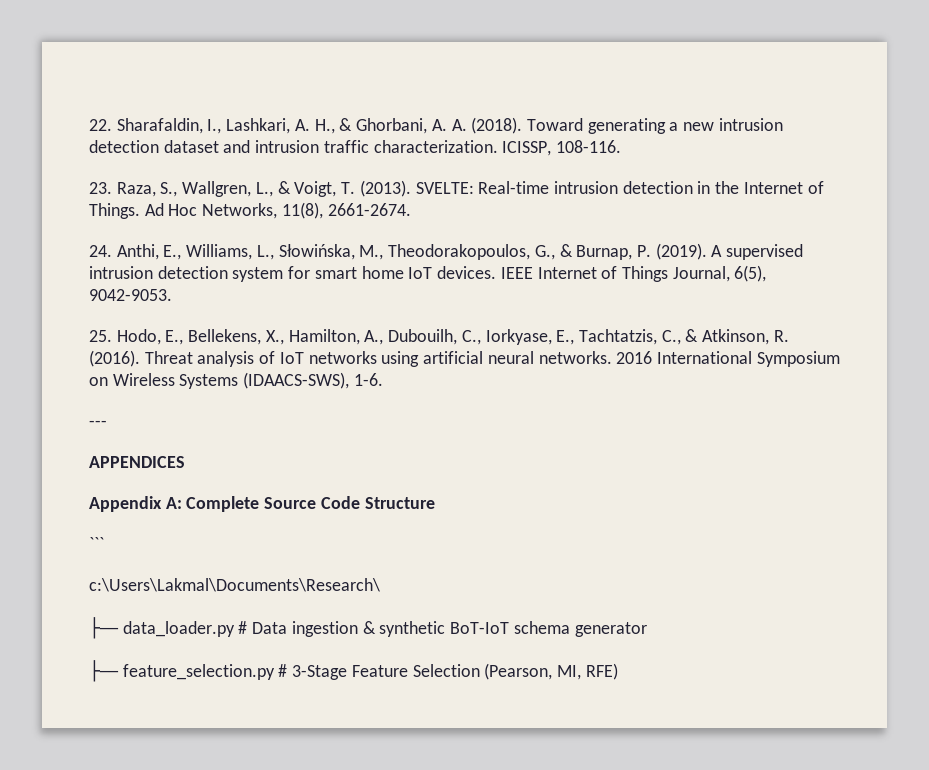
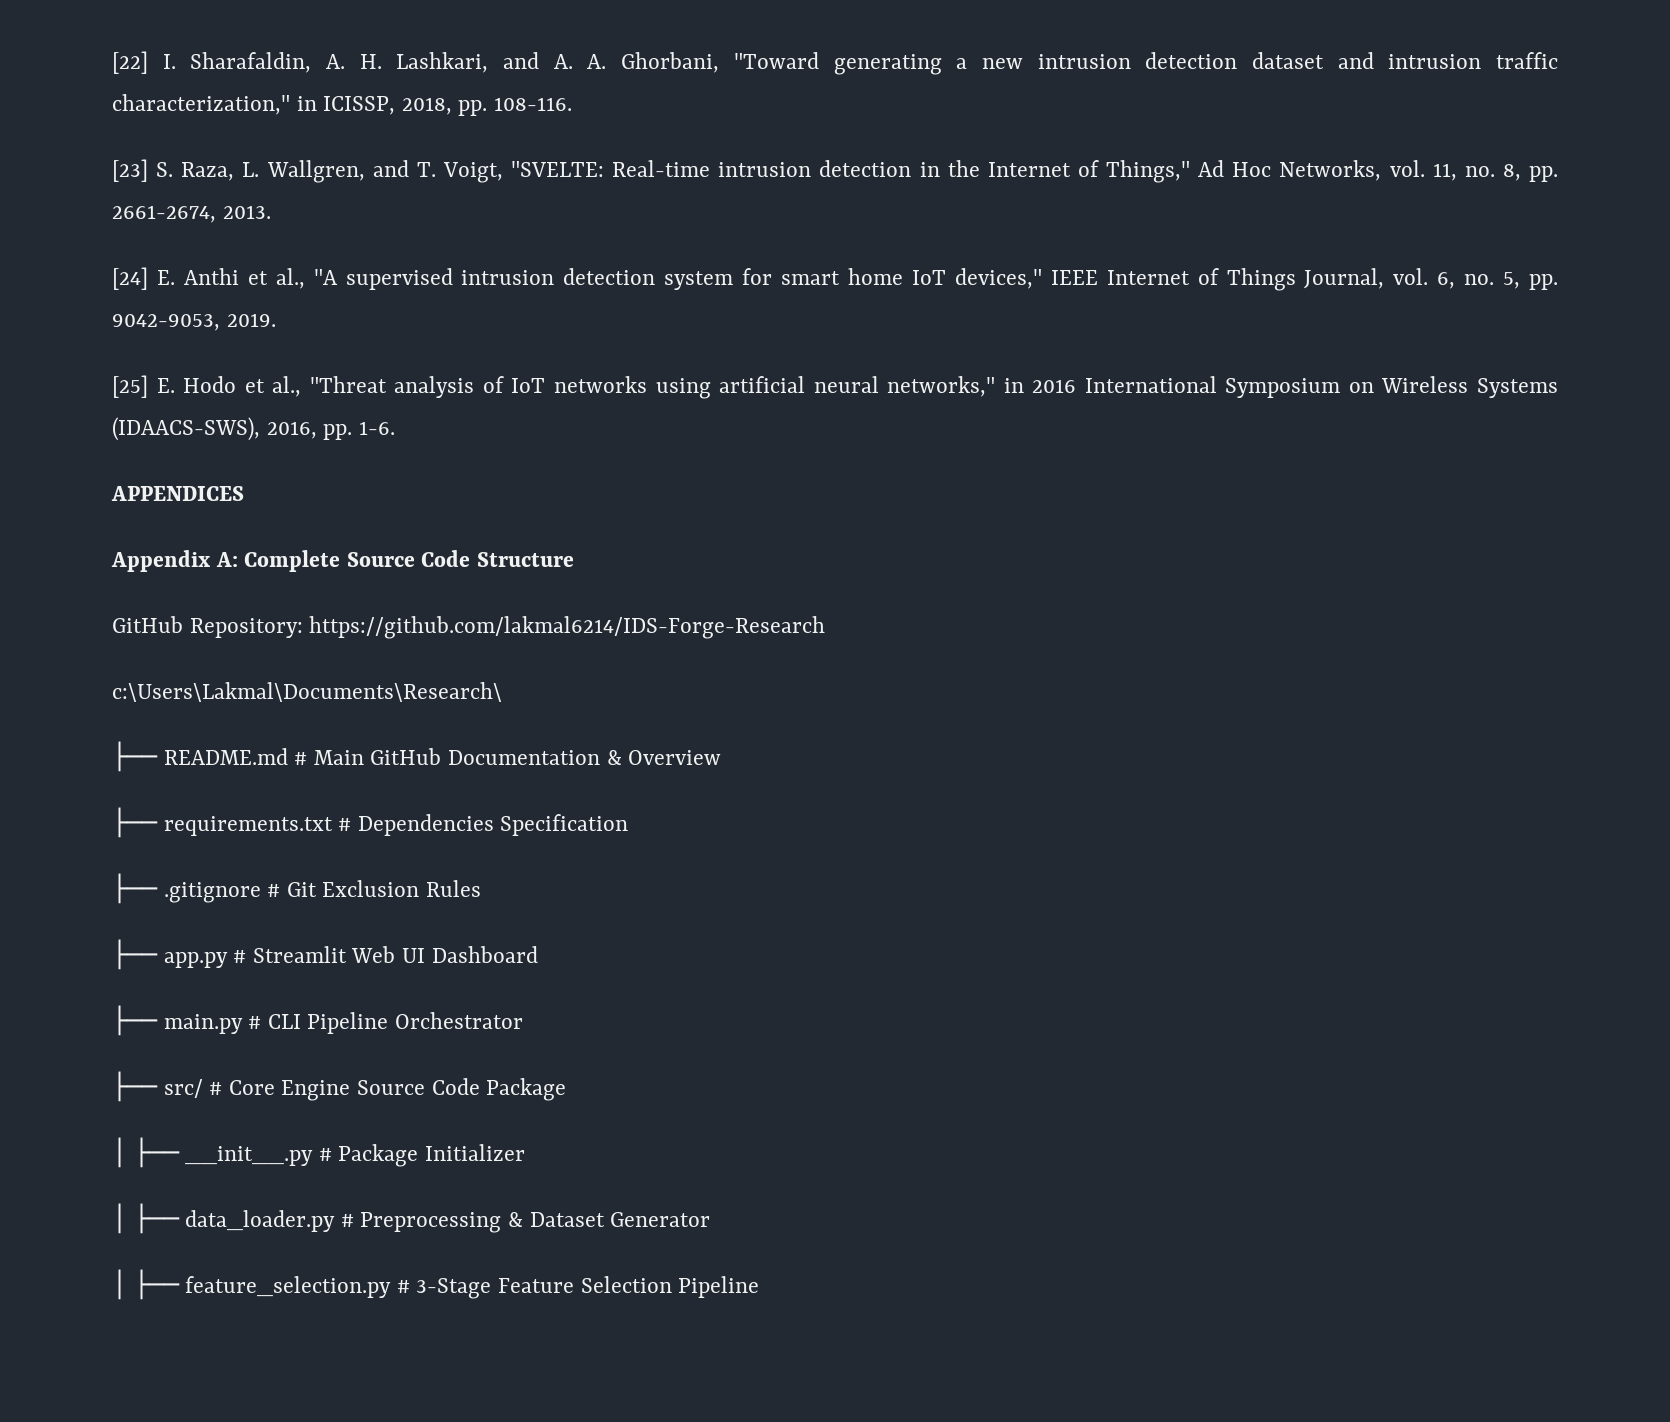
[89,117,583,134] 22. Sharafaldin, I., Lashkari, A. H., & Ghorbani, A. A. (2018). Toward -> [112,51,819,74] [22] I. Sharafaldin, A. H. Lashkari, and A. A. Ghorbani, "Toward
[373,140,622,156] [89,180,474,197] characterization. ICISSP, 108-116. // 23. Raza, S., Wallgren, L., & Voigt, T. (2013). SVELTE: -> [112,94,573,116] [112,159,604,183] characterization," in ICISSP, 2018, pp. 108-116. // [23] S. Raza, L. Wallgren, and T. Voigt, "SVELTE:
[89,203,140,219] Things. -> [1106,160,1190,183] Things,"
[281,202,411,219] [89,243,723,260] 11(8), 2661-2674. // 24. Anthi, E., Williams, L., Słowińska, M., Theodorakopoulos, G., & Burnap, P. (2019). A -> [1389,160,1558,182] [112,205,271,223] [112,267,338,290] vol. 11, no. 8, pp. 2661-2674, 2013. // [24] E. Anthi et al., "A
[437,266,497,279] devices. -> [954,268,1042,289] devices,"
[734,265,767,282] [89,289,172,301] [89,329,789,345] [89,350,193,367] 6(5), 9042-9053. // 25. Hodo, E., Bellekens, X., Hamilton, A., Dubouilh, C., Iorkyase, E., Tachtatzis, C., & Atkinson, R. (2016). Threat -> [1393,268,1559,290] [112,313,276,331] [112,375,387,398] vol. 6, no. 5, pp. 9042-9053, 2019. // [25] E. Hodo et al., "Threat
[538,351,612,364] networks. -> [887,376,1024,397] networks," in
(350, 380) none -> [266,421,353,440] 2016, pp.
[89,420,107,427] // --- -> (395, 428) none
[89,537,104,550] ``` -> [112,616,826,639] GitHub Repository: https://github.com/lakmal6214/IDS-Forge-Research
[122,621,647,637] data_loader.py # Data ingestion & synthetic BoT-IoT schema generator // -> [163,748,722,765] [112,807,629,838] [112,873,482,904] [112,939,538,970] [112,1005,524,1036] [112,1071,567,1102] [112,1137,526,1168] [112,1203,711,1234] [112,1269,127,1300] README.md # Main GitHub Documentation & Overview // ├── requirements.txt # Dependencies Specification // ├── .gitignore # Git Exclusion Rules // ├── app.py # Streamlit Web UI Dashboard // ├── main.py # CLI Pipeline Orchestrator // ├── src/ # Core Engine Source Code Package // │ ├── __init__.py # Package Initializer // │ ├── data_loader.py # Preprocessing & Dataset Generator // │
[484,663,618,680] (Pearson, MI, RFE) -> [678,1276,760,1298] Pipeline

